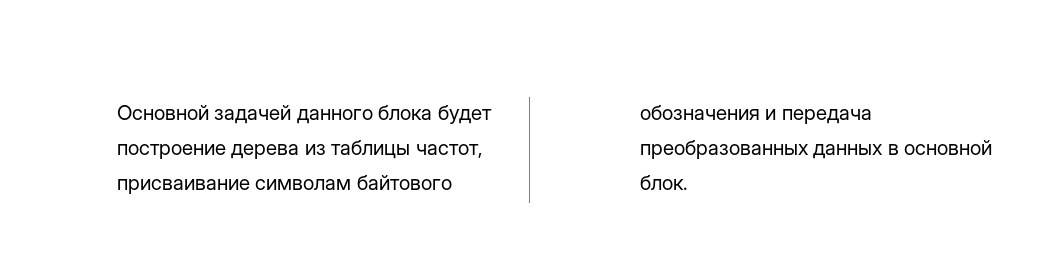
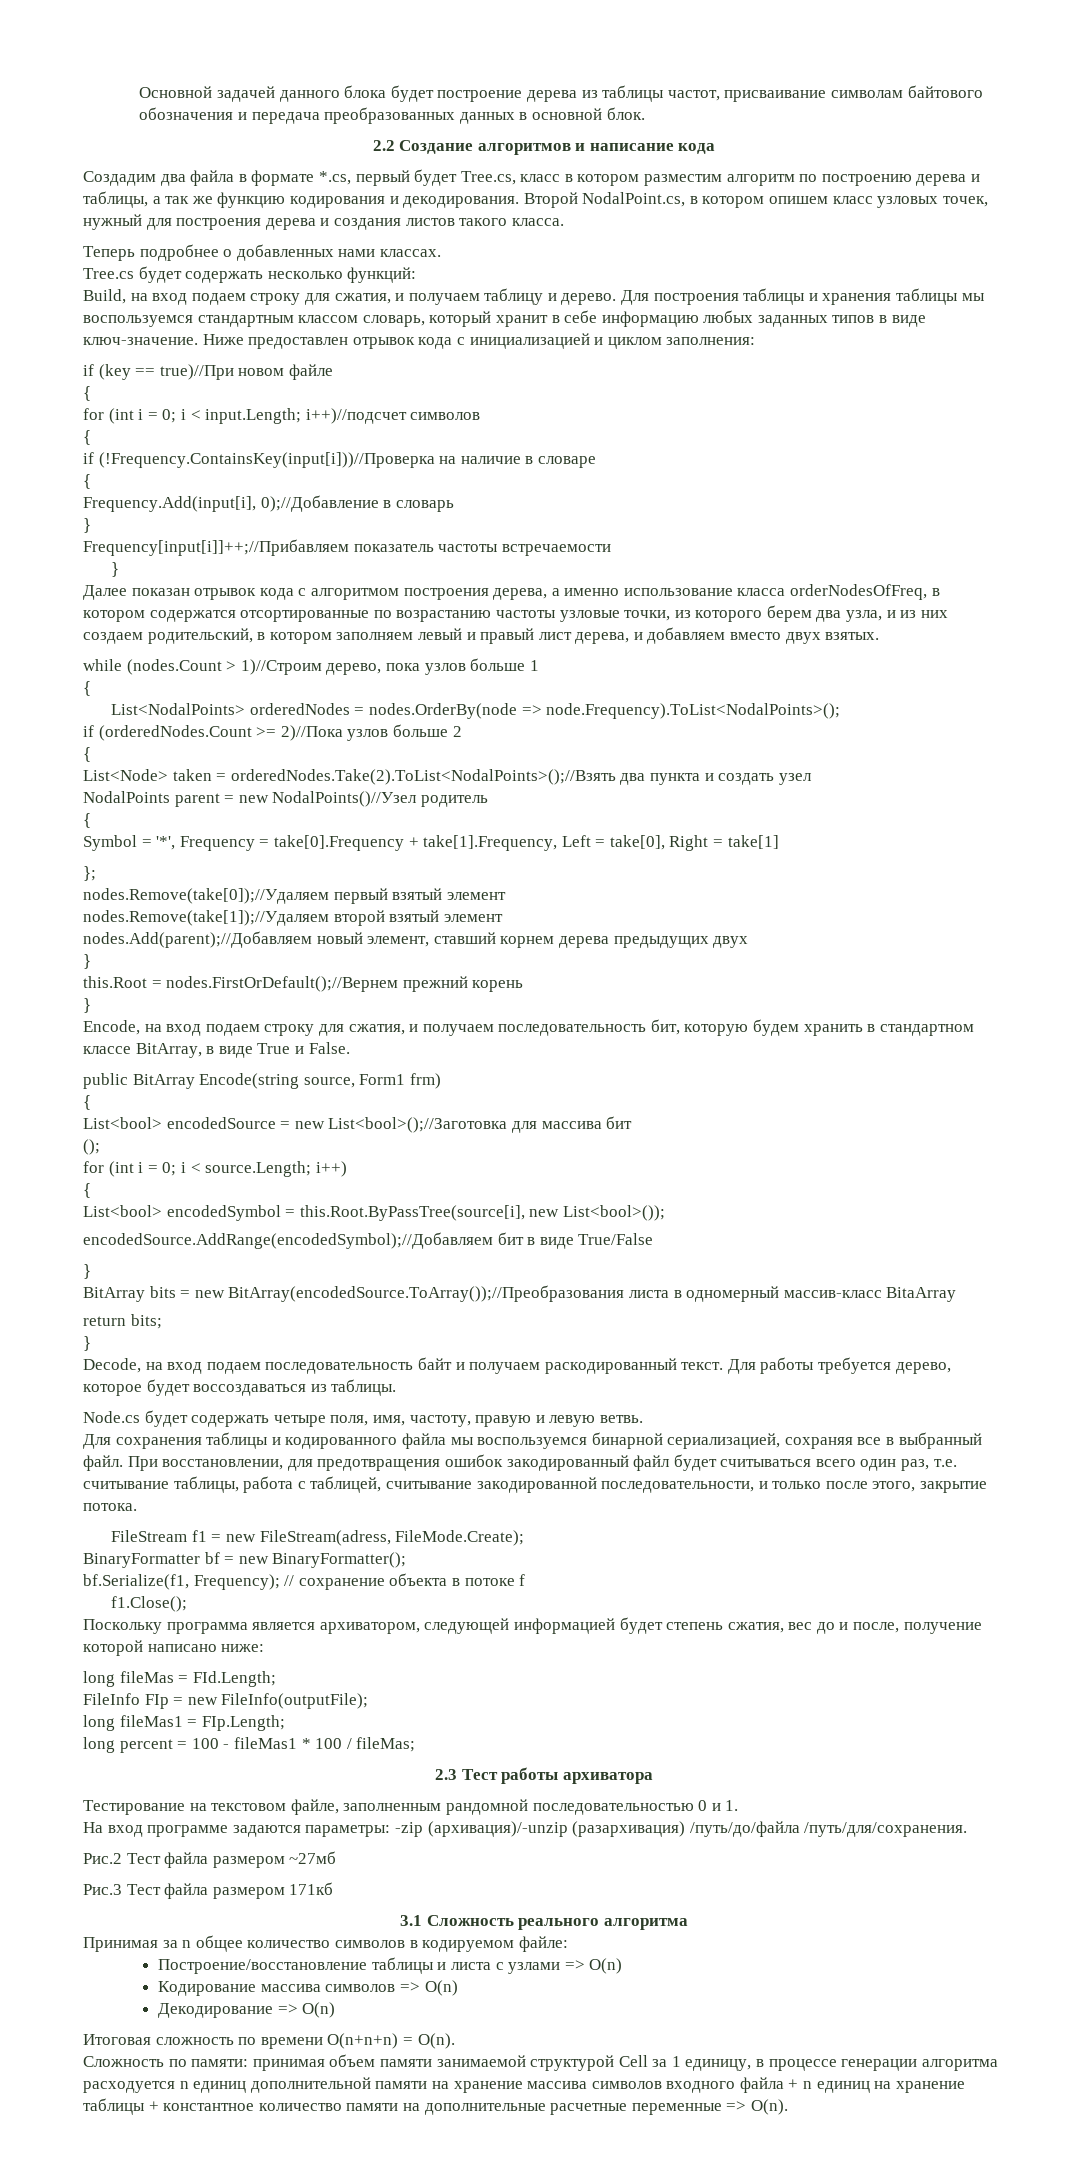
(688, 182) none -> [372,140,716,155] [83,169,981,186] [83,191,988,208] [83,214,564,230] [83,244,441,261] [83,266,417,283] [83,288,985,305] [83,310,926,327] [83,333,756,349] [83,364,333,380] [83,386,91,401] [83,408,481,424] [83,430,91,445] [83,452,596,468] [83,474,91,489] [83,495,454,512] [83,518,91,533] [83,539,611,556] [111,562,120,577] [83,584,940,600] [83,605,948,622] [83,627,880,644] [83,658,539,675] [83,681,91,696] [111,703,841,719] [83,724,462,741] [83,747,91,762] [83,769,812,785] [83,791,488,807] [83,813,91,828] [83,835,779,851] [83,866,96,881] [83,888,506,904] [83,910,503,926] [83,931,749,948] [83,954,91,969] [83,976,524,992] [83,998,91,1013] [83,1019,974,1036] [83,1042,350,1058] [83,1073,441,1089] [83,1095,91,1110] [83,1116,633,1133] [83,1139,100,1155] [83,1161,347,1177] [83,1183,91,1198] [83,1205,665,1221] [83,1232,654,1249] [83,1264,91,1279] [83,1285,957,1302] [83,1314,162,1329] [83,1336,91,1351] [83,1357,951,1374] [83,1379,397,1396] [83,1410,643,1427] [83,1432,982,1449] [83,1454,957,1471] [83,1476,988,1493] [83,1503,137,1511] [111,1530,525,1546] [83,1552,407,1568] [83,1573,526,1590] [111,1596,188,1612] [83,1617,982,1634] [83,1640,265,1656] [83,1671,276,1687] [83,1693,369,1709] [83,1715,285,1731] [83,1737,416,1753] [435,1767,653,1784] [83,1799,739,1815] [83,1821,968,1837] [83,1851,337,1868] [83,1882,334,1899] [400,1915,688,1930] [83,1935,568,1952] [158,1957,623,1974] [158,1980,458,1996] [158,2002,336,2018] [83,2033,455,2049] [83,2054,998,2071] [83,2077,965,2093] [83,2098,788,2115] // 2.2 Создание алгоритмов и написание кода // Создадим два файла в формате *.cs, первый будет Tree.cs, класс в котором разместим алгоритм по построению дерева и таблицы, а так же функцию кодирования и декодирования. Второй NodalPoint.cs, в котором опишем класс узловых точек, нужный для построения дерева и создания листов такого класса. // Теперь подробнее о добавленных нами классах. // Tree.cs будет содержать несколько функций: // Build, на вход подаем строку для сжатия, и получаем таблицу и дерево. Для построения таблицы и хранения таблицы мы воспользуемся стандартным классом словарь, который хранит в себе информацию любых заданных типов в виде ключ-значение. Ниже предоставлен отрывок кода с инициализацией и циклом заполнения: // if (key == true)//При новом файле // { // for (int i = 0; i < input.Length; i++)//подсчет символов // { // if (!Frequency.ContainsKey(input[i]))//Проверка на наличие в словаре // { // Frequency.Add(input[i], 0);//Добавление в словарь // } // Frequency[input[i]]++;//Прибавляем показатель частоты встречаемости // } // Далее показан отрывок кода с алгоритмом построения дерева, а именно использование класса orderNodesOfFreq, в котором содержатся отсортированные по возрастанию частоты узловые точки, из которого берем два узла, и из них создаем родительский, в котором заполняем левый и правый лист дерева, и добавляем вместо двух взятых. // while (nodes.Count > 1)//Строим дерево, пока узлов больше 1 // { // List<NodalPoints> orderedNodes = nodes.OrderBy(node => node.Frequency).ToList<NodalPoints>(); // if (orderedNodes.Count >= 2)//Пока узлов больше 2 // { // List<Node> taken = orderedNodes.Take(2).ToList<NodalPoints>();//Взять два пункта и создать узел // NodalPoints parent = new NodalPoints()//Узел родитель // { // Symbol = '*', Frequency = take[0].Frequency + take[1].Frequency, Left = take[0], Right = take[1] // }; // nodes.Remove(take[0]);//Удаляем первый взятый элемент // nodes.Remove(take[1]);//Удаляем второй взятый элемент // nodes.Add(parent);//Добавляем новый элемент, ставший корнем дерева предыдущих двух // } // this.Root = nodes.FirstOrDefault();//Вернем прежний корень // } // Encode, на вход подаем строку для сжатия, и получаем последовательность бит, которую будем хранить в стандартном классе BitArray, в виде True и False. // public BitArray Encode(string source, Form1 frm) // { // List<bool> encodedSource = new List<bool>();//Заготовка для массива бит // (); // for (int i = 0; i < source.Length; i++) // { // List<bool> encodedSymbol = this.Root.ByPassTree(source[i], new List<bool>()); // encodedSource.AddRange(encodedSymbol);//Добавляем бит в виде True/False // } // BitArray bits = new BitArray(encodedSource.ToArray());//Преобразования листа в одномерный массив-класс BitaArray // return bits; // } // Decode, на вход подаем последовательность байт и получаем раскодированный текст. Для работы требуется дерево, которое будет воссоздаваться из таблицы. // Node.cs будет содержать четыре поля, имя, частоту, правую и левую ветвь. // Для сохранения таблицы и кодированного файла мы воспользуемся бинарной сериализацией, сохраняя все в выбранный файл. При восстановлении, для предотвращения ошибок закодированный файл будет считываться всего один раз, т.е. считывание таблицы, работа с таблицей, считывание закодированной последовательности, и только после этого, закрытие потока. // FileStream f1 = new FileStream(adress, FileMode.Create); // BinaryFormatter bf = new BinaryFormatter(); // bf.Serialize(f1, Frequency); // сохранение объекта в потоке f // f1.Close(); // Поскольку программа является архиватором, следующей информацией будет степень сжатия, вес до и после, получение которой написано ниже: // long fileMas = FId.Length; // FileInfo FIp = new FileInfo(outputFile); // long fileMas1 = FIp.Length; // long percent = 100 - fileMas1 * 100 / fileMas; // 2.3 Тест работы архиватора // Тестирование на текстовом файле, заполненным рандомной последовательностью 0 и 1. // На вход программе задаются параметры: -zip (архивация)/-unzip (разархивация) /путь/до/файла /путь/для/сохранения. // Рис.2 Тест файла размером ~27мб // Рис.3 Тест файла размером 171кб // 3.1 Сложность реального алгоритма // Принимая за n общее количество символов в кодируемом файле: // Построение/восстановление таблицы и листа с узлами => О(n) // Кодирование массива символов => O(n) // Декодирование => O(n) // Итоговая сложность по времени O(n+n+n) = O(n). // Сложность по памяти: принимая объем памяти занимаемой структурой Cell за 1 единицу, в процессе генерации алгоритма расходуется n единиц дополнительной памяти на хранение массива символов входного файла + n единиц на хранение таблицы + константное количество памяти на дополнительные расчетные переменные => О(n).

